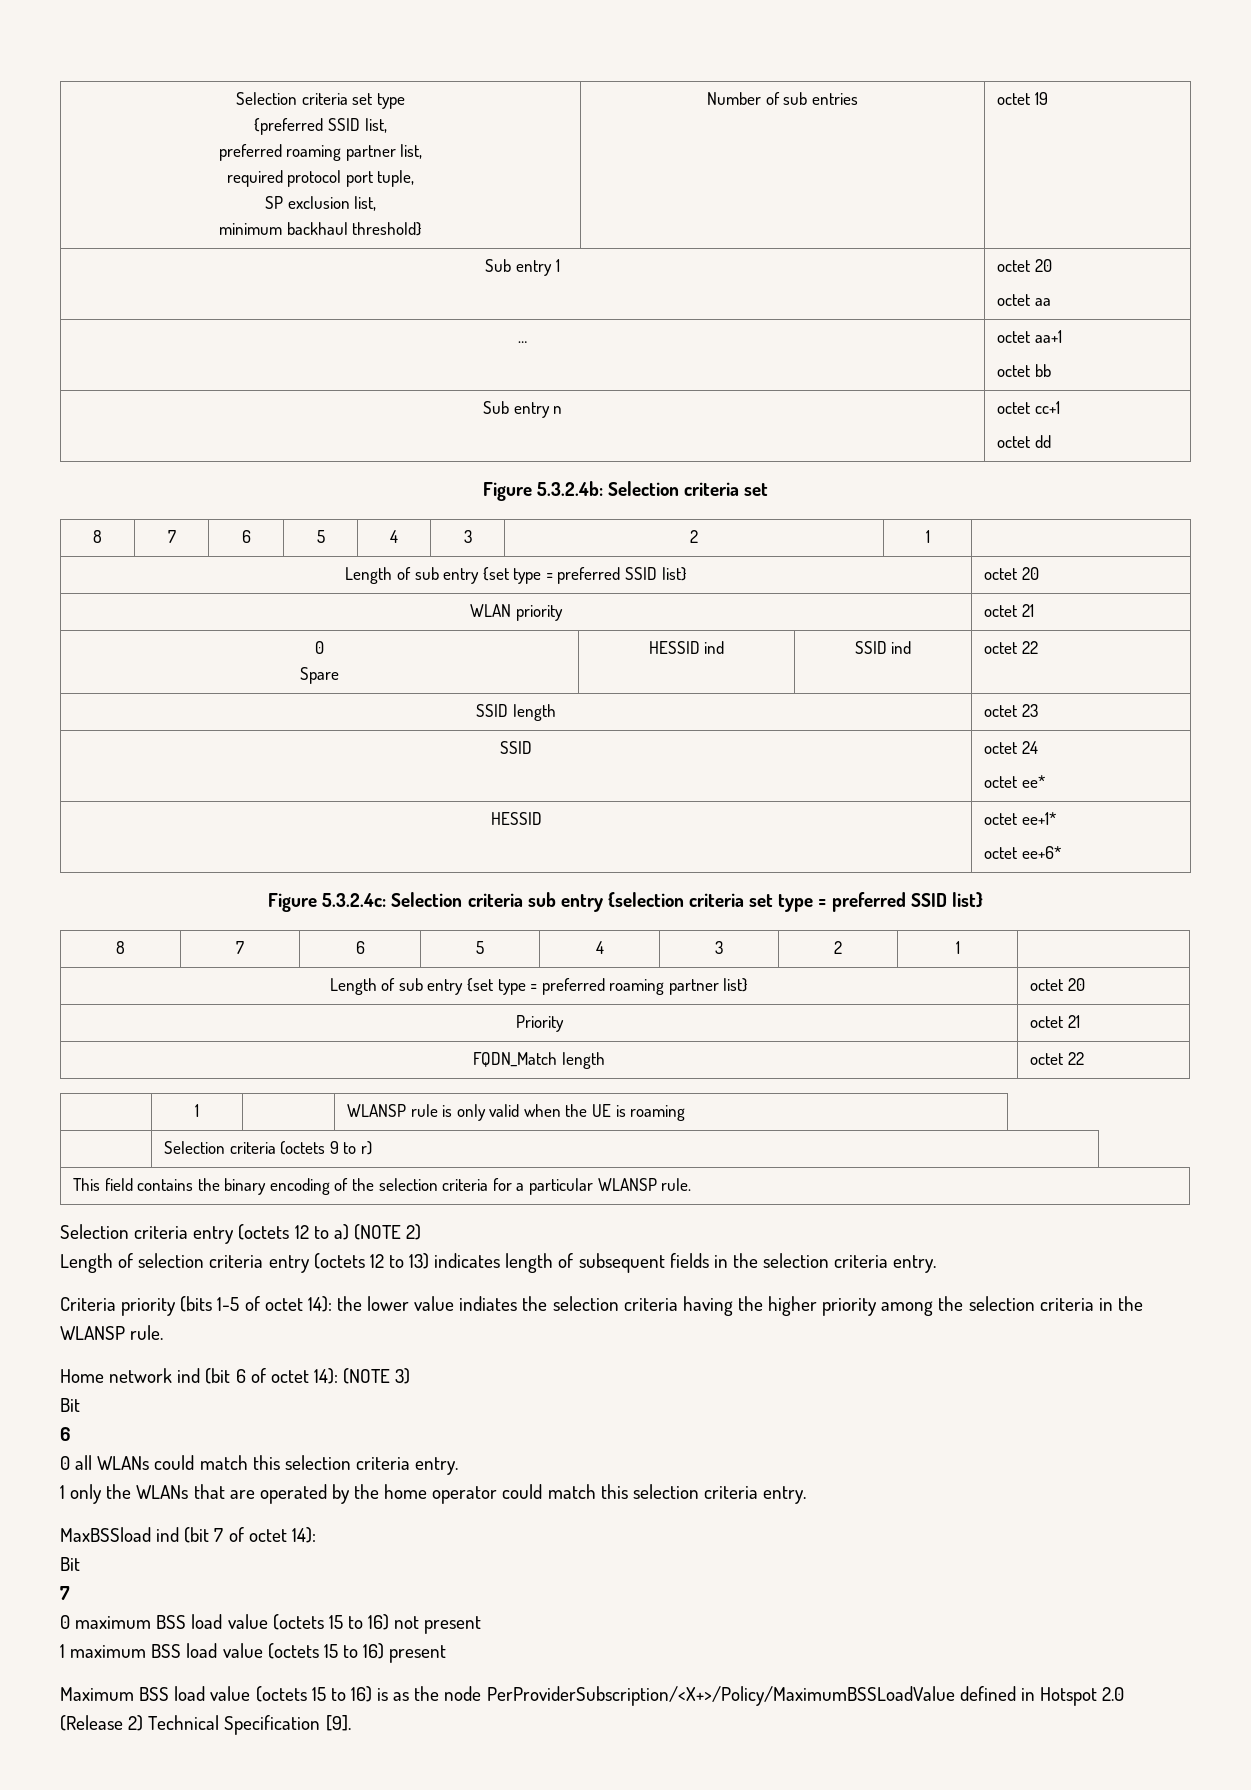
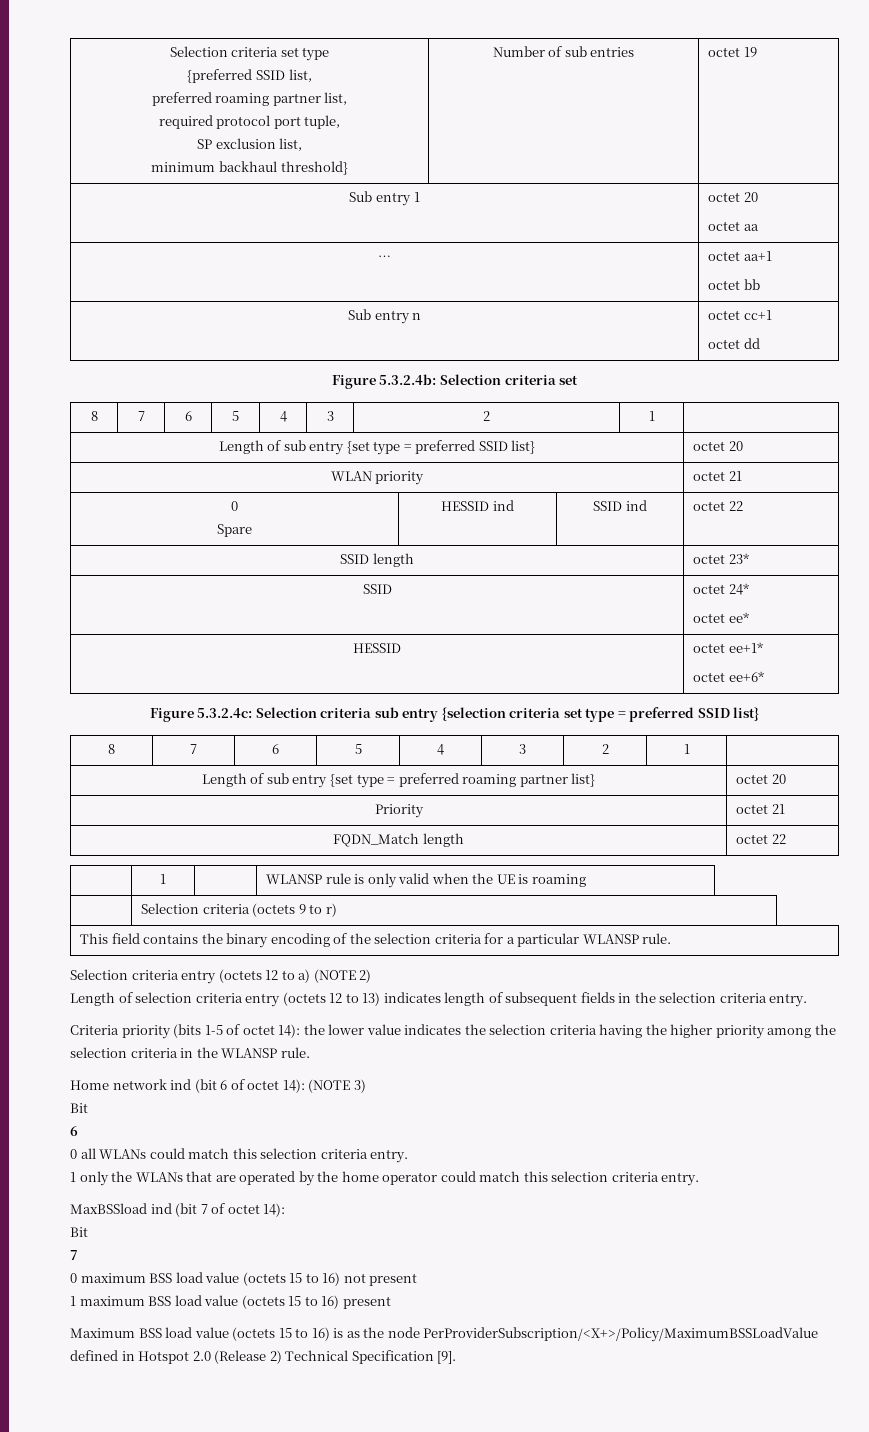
[1021,704,1038,717] 23 -> [728,553,749,564] 23*
[1021,741,1038,754] 24 -> [728,583,749,595] 24*
[459,1296,518,1311] indiates -> [404,1024,462,1035] indicates

